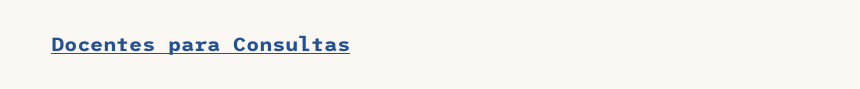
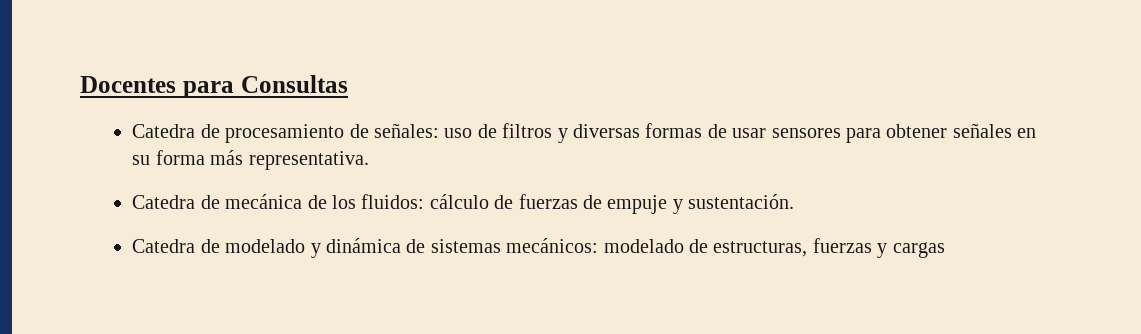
(350, 43) none -> [132,123,1037,143] [132,150,369,170] [132,194,795,214] [132,238,945,258] // Catedra de procesamiento de señales: uso de filtros y diversas formas de usar sensores para obtener señales en su forma más representativa. // Catedra de mecánica de los fluidos: cálculo de fuerzas de empuje y sustentación. // Catedra de modelado y dinámica de sistemas mecánicos: modelado de estructuras, fuerzas y cargas

